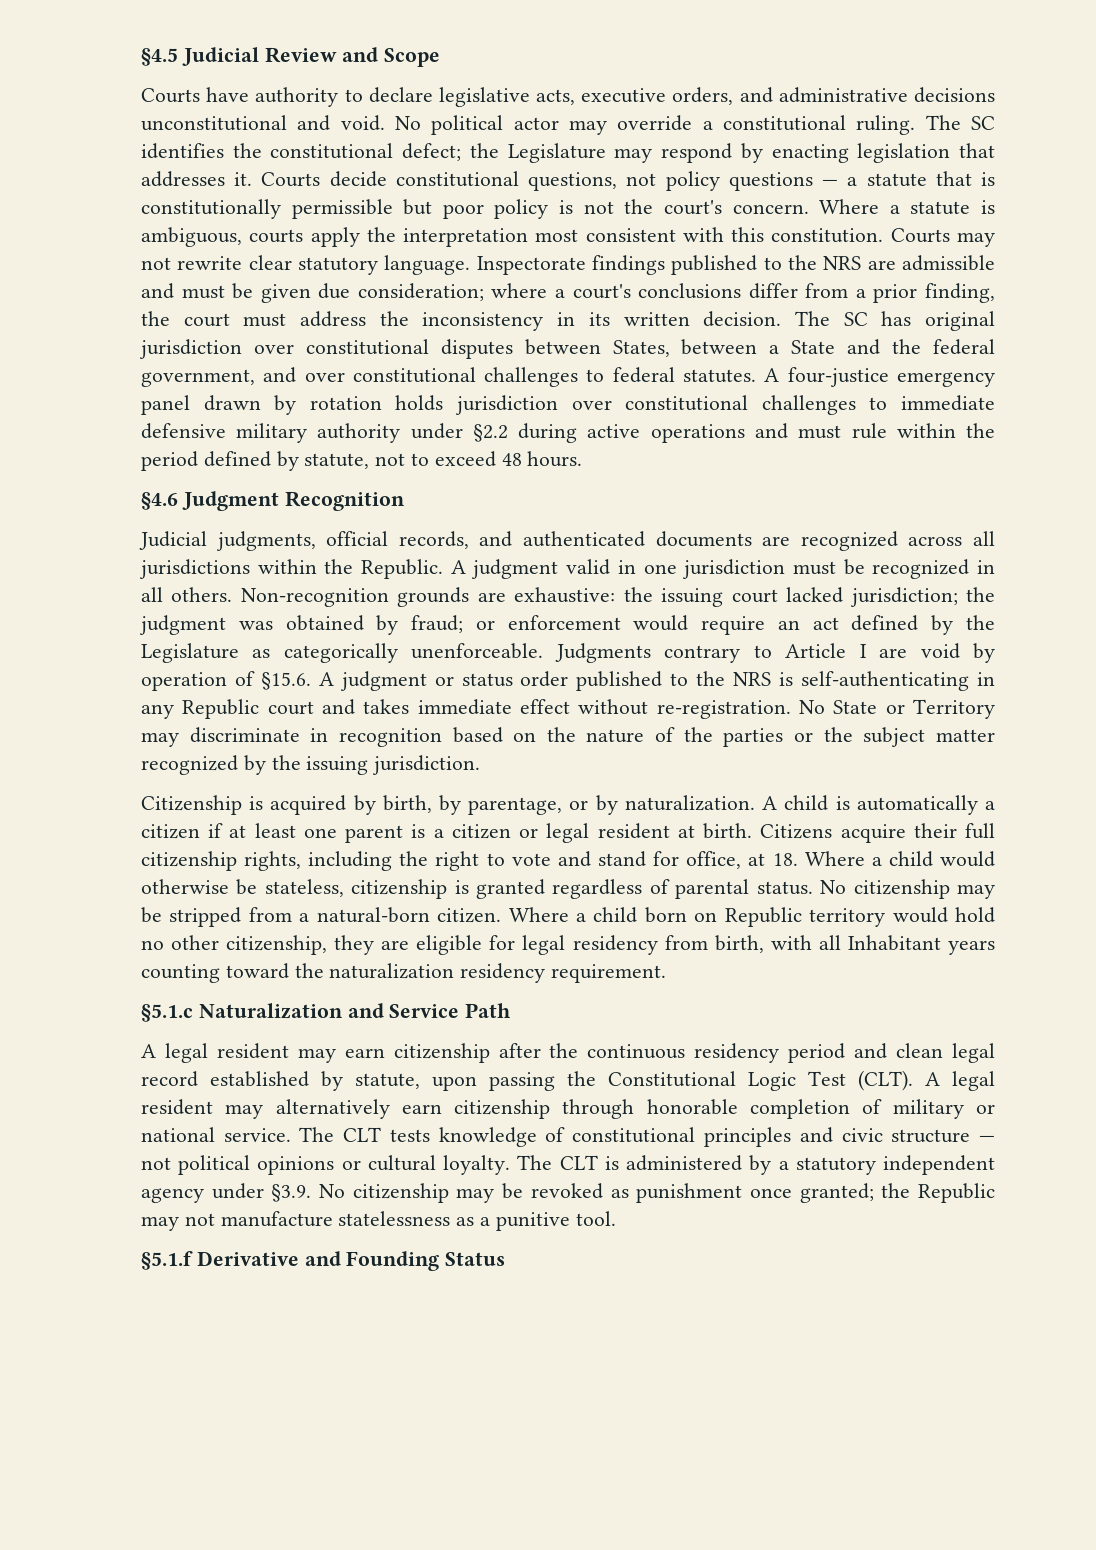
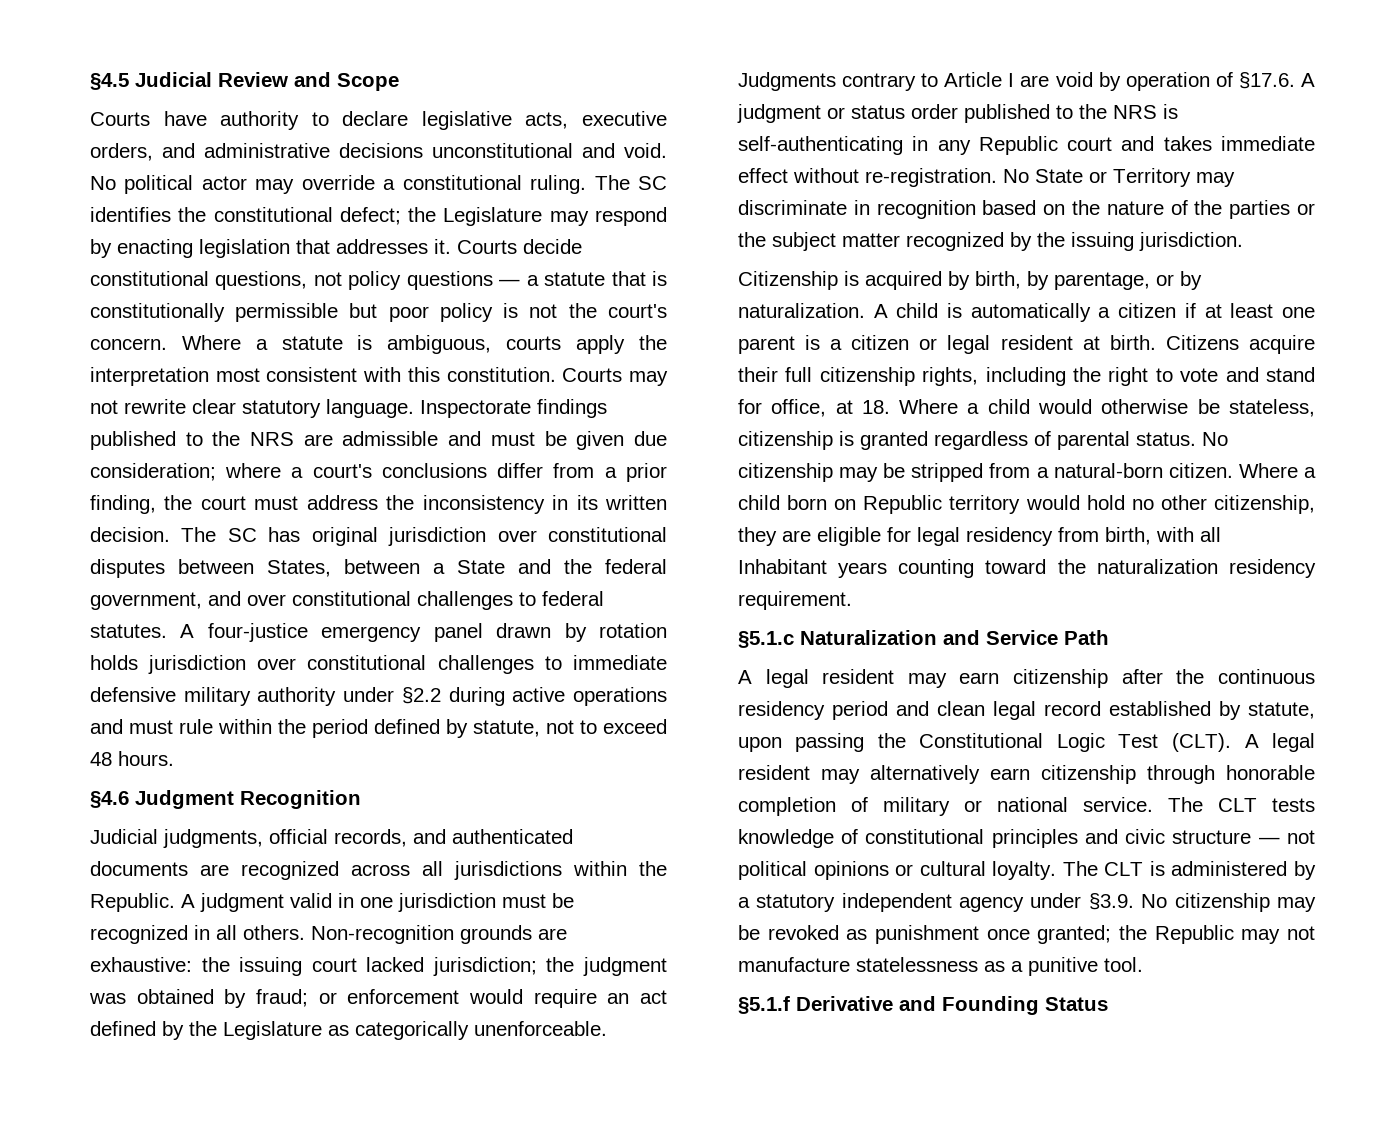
[260,672,311,690] §15.6. -> [1238,72,1295,89] §17.6.

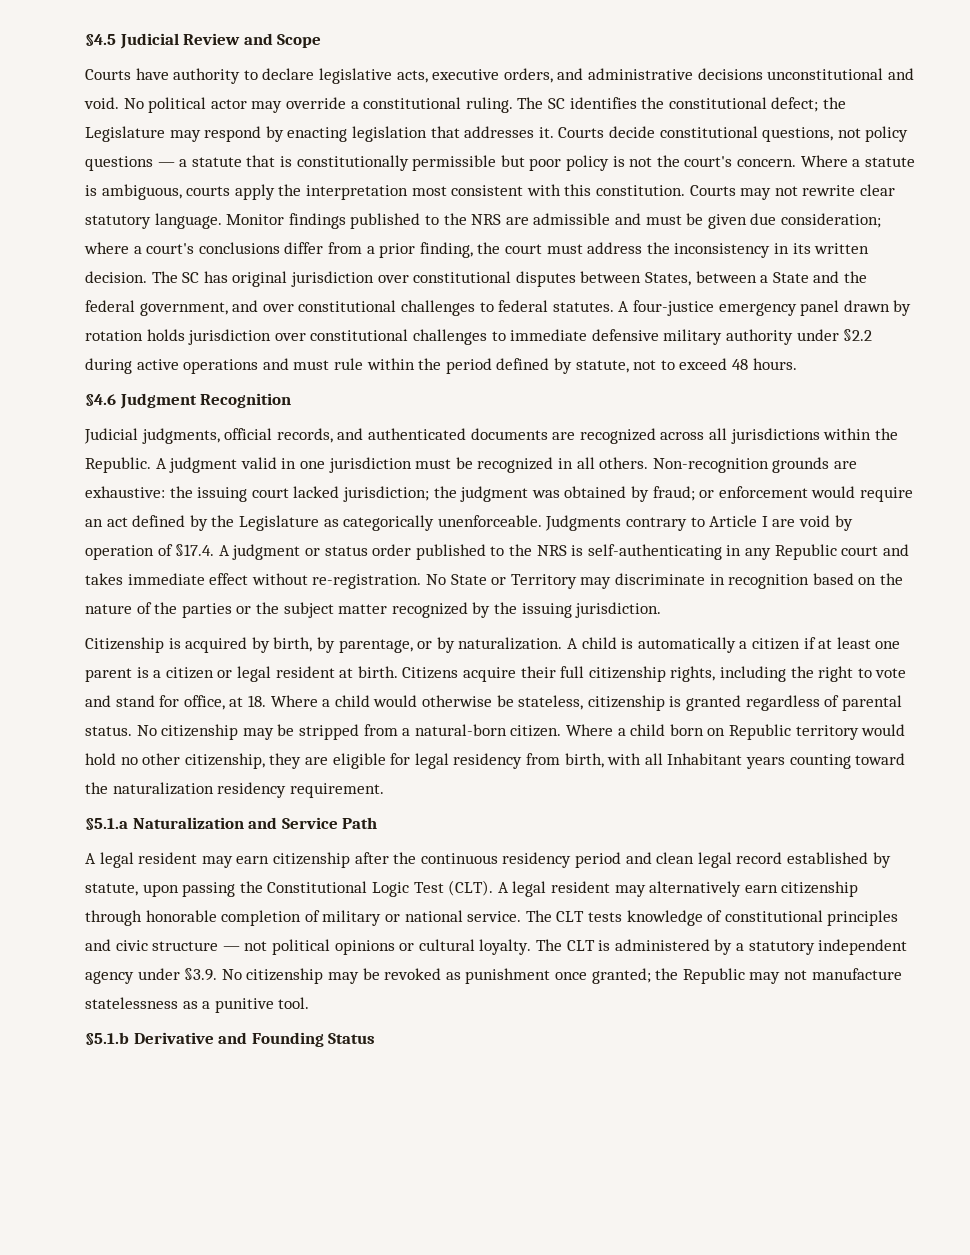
[419,400,531,418] Inspectorate -> [226,214,285,225] Monitor
[1238,72,1295,89] §17.6. -> [175,544,215,556] §17.4.
[737,631,794,648] §5.1.c -> [85,818,129,830] §5.1.a
[737,996,790,1014] §5.1.f -> [85,1032,130,1045] §5.1.b

